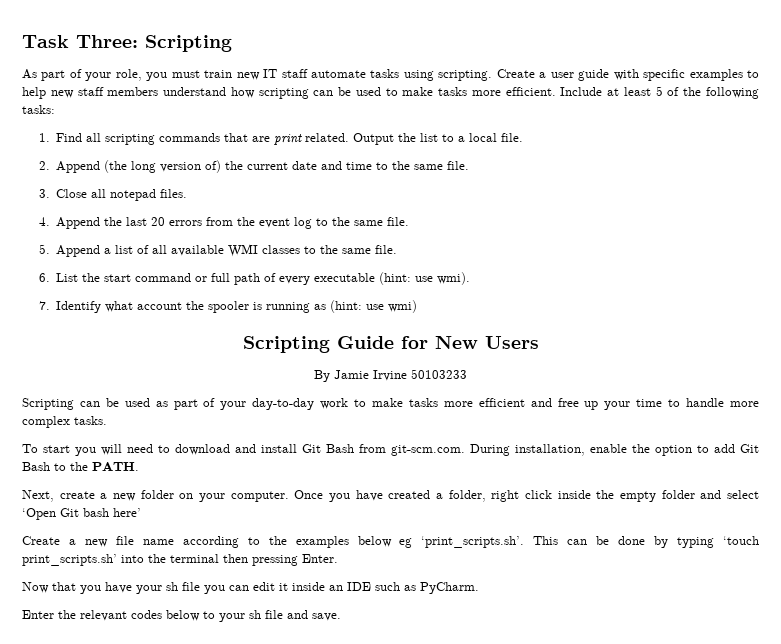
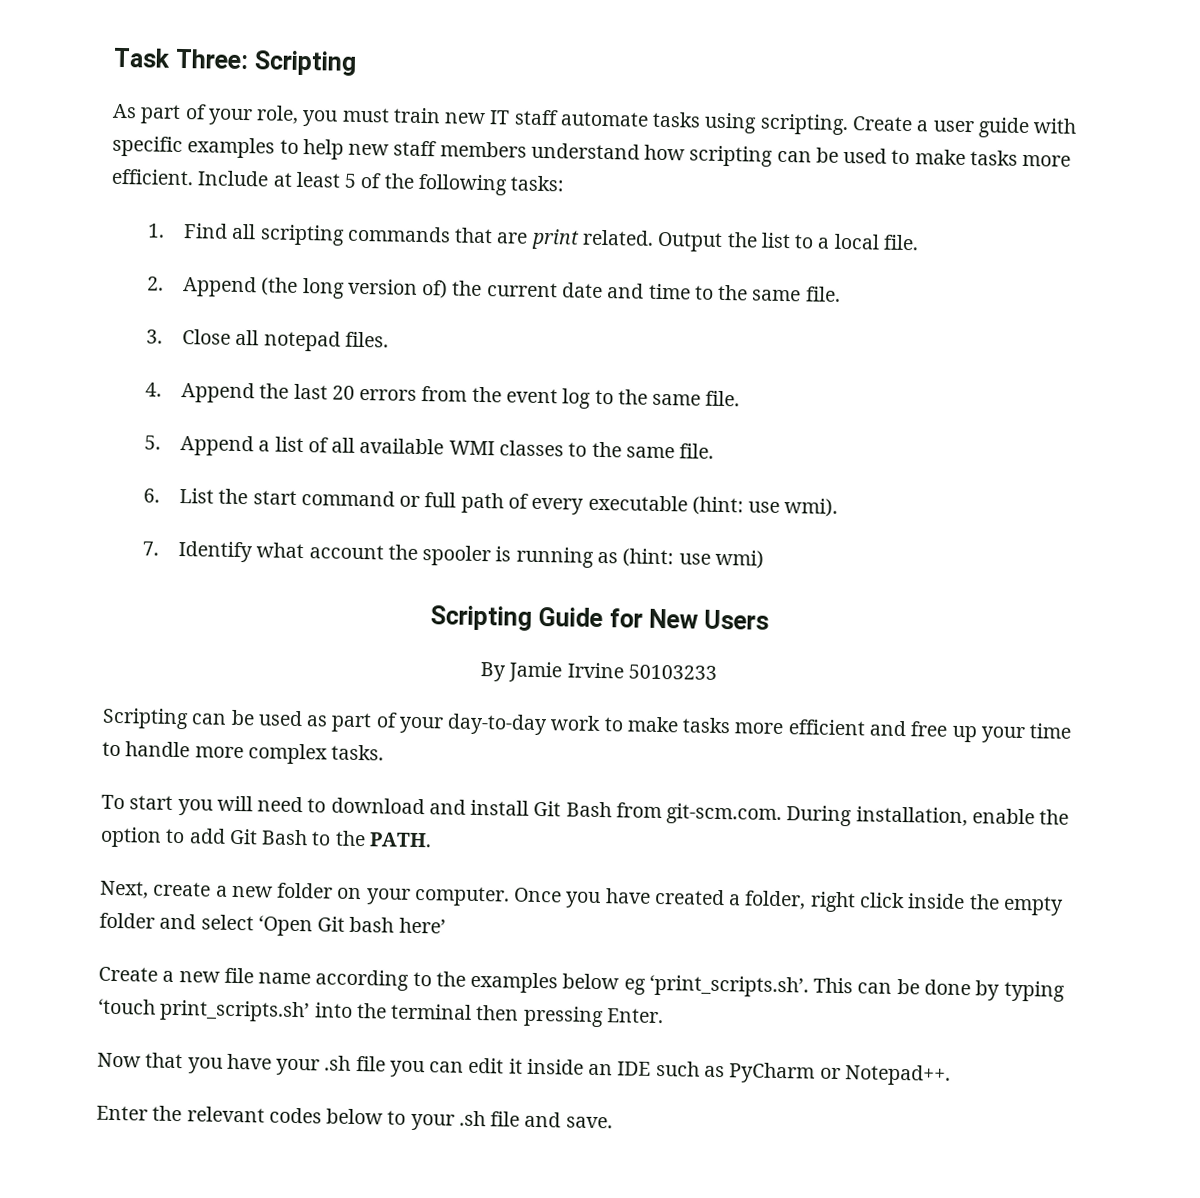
[166,582,178,591] sh -> [324,1055,352,1071] .sh
[420,582,479,594] PyCharm. -> [729,1062,951,1086] PyCharm or Notepad++.
[249,610,261,619] sh -> [458,1110,486,1127] .sh

